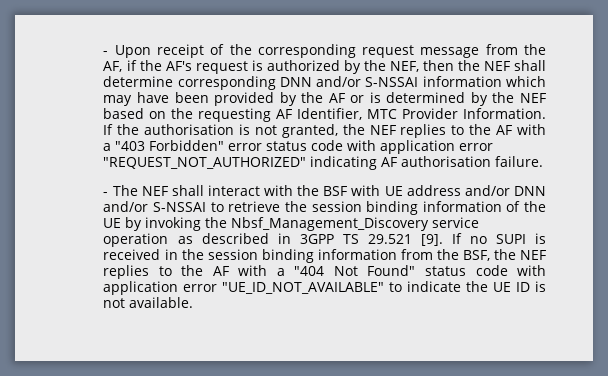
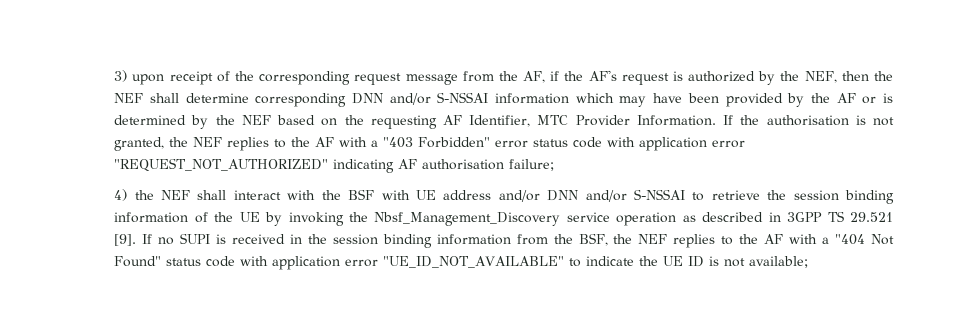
[103,45,151,58] - Upon -> [114,70,165,85] 3) upon
[495,156,544,167] [103,185,138,196] failure. // - The -> [509,159,555,171] [114,189,154,201] failure; // 4) the
[129,297,194,308] available. -> [749,256,809,268] available;

